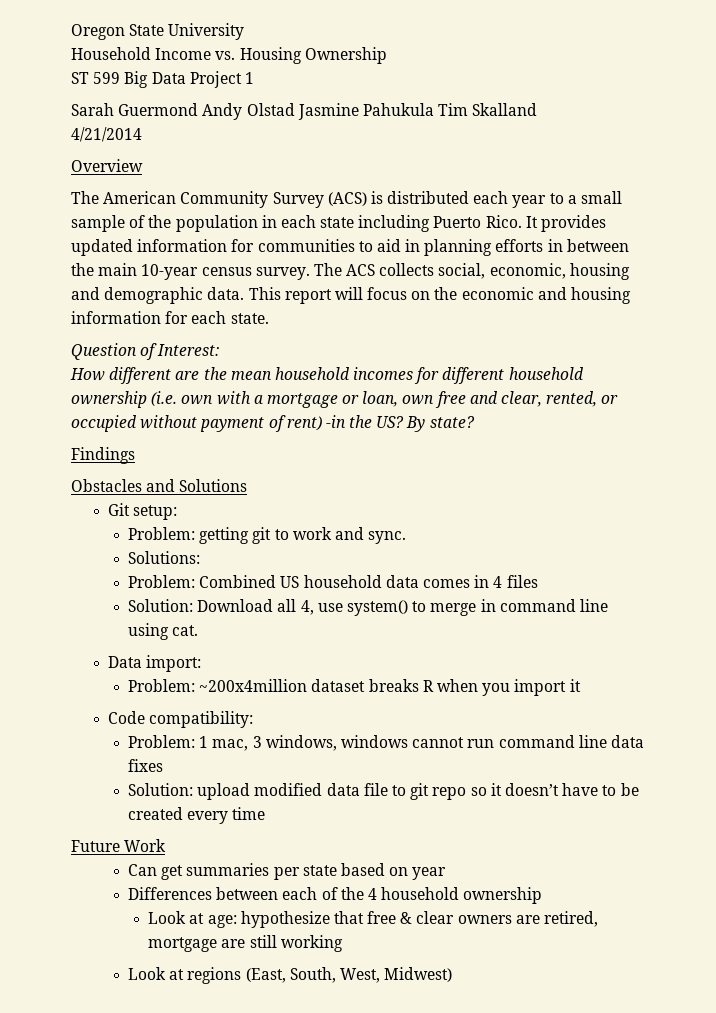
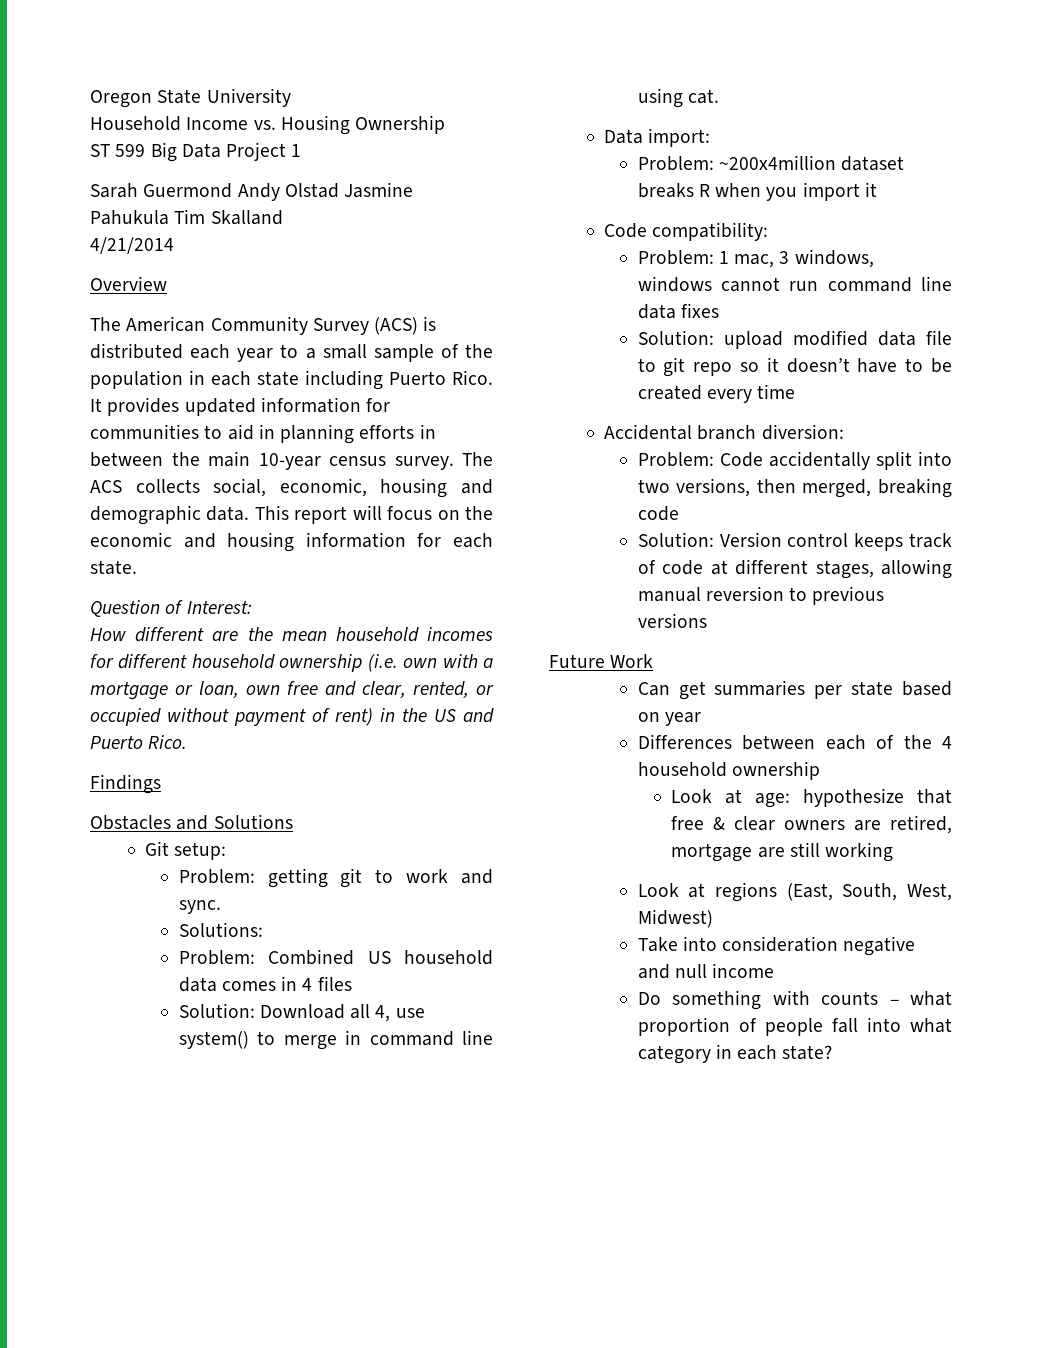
[325,415,475,432] -in the US? By state? -> [380,708,494,723] [90,735,188,749] in the US and Puerto Rico.
(266, 813) none -> [604,424,844,440] [637,451,953,470] [637,478,952,498] [637,506,679,521] [637,532,953,551] [637,559,952,579] [637,586,885,605] [637,613,707,628] // Accidental branch diversion: // Problem: Code accidentally split into two versions, then merged, breaking code // Solution: Version control keeps track of code at different stages, allowing manual reversion to previous versions
(453, 974) none -> [637,936,916,956] [637,963,775,979] [637,990,952,1010] [637,1017,952,1036] [637,1044,833,1064] // Take into consideration negative and null income // Do something with counts – what proportion of people fall into what category in each state?

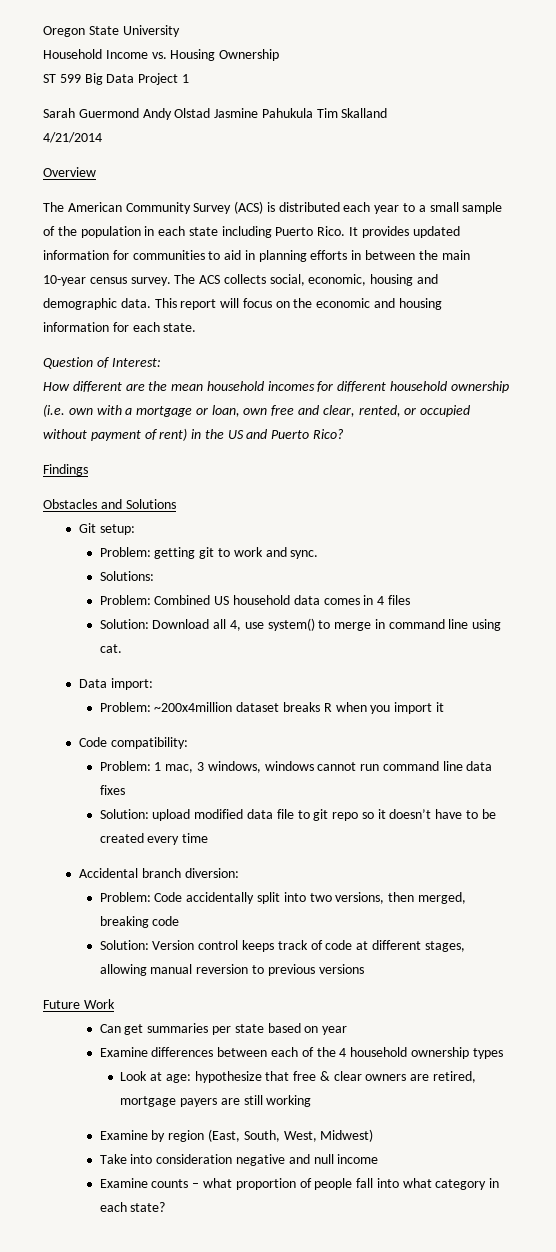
[148,735,188,749] Rico. -> [313,429,345,439] Rico?
[637,734,732,749] Differences -> [99,1047,214,1057] Examine differences
(820, 770) none -> [472,1048,503,1059] types
(753, 852) none -> [179,1098,217,1107] payers
[637,882,777,902] Look at regions -> [99,1130,205,1142] Examine by region
[637,990,810,1010] Do something with -> [99,1178,148,1188] Examine

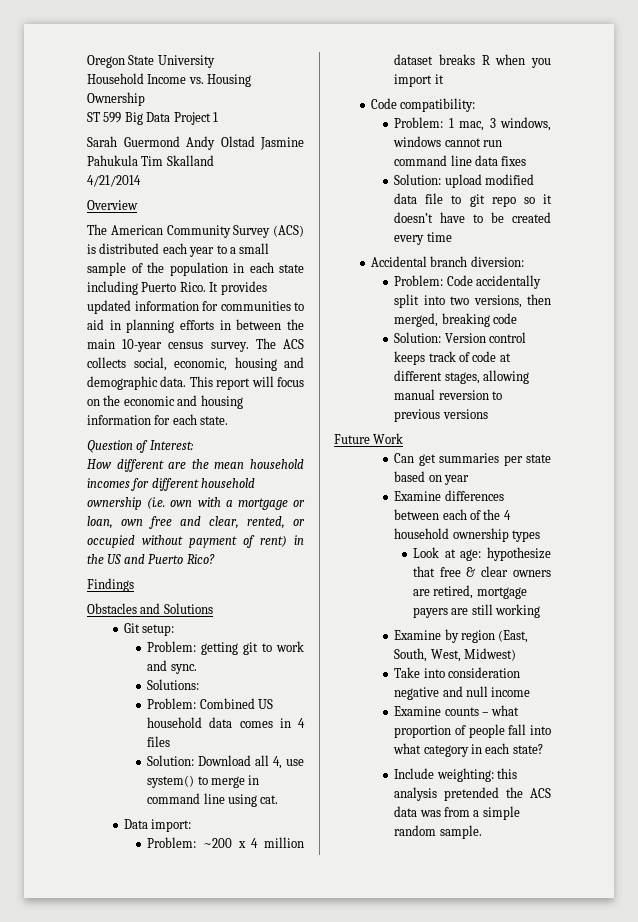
[154,702,233,712] ~200x4million -> [202,837,304,848] ~200 x 4 million
(166, 1207) none -> [394,768,517,782] [394,787,551,801] [394,806,520,820] [394,825,482,839] // Include weighting: this analysis pretended the ACS data was from a simple random sample.

